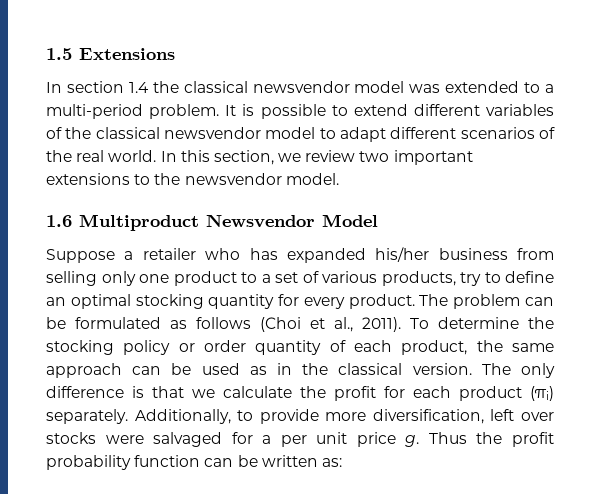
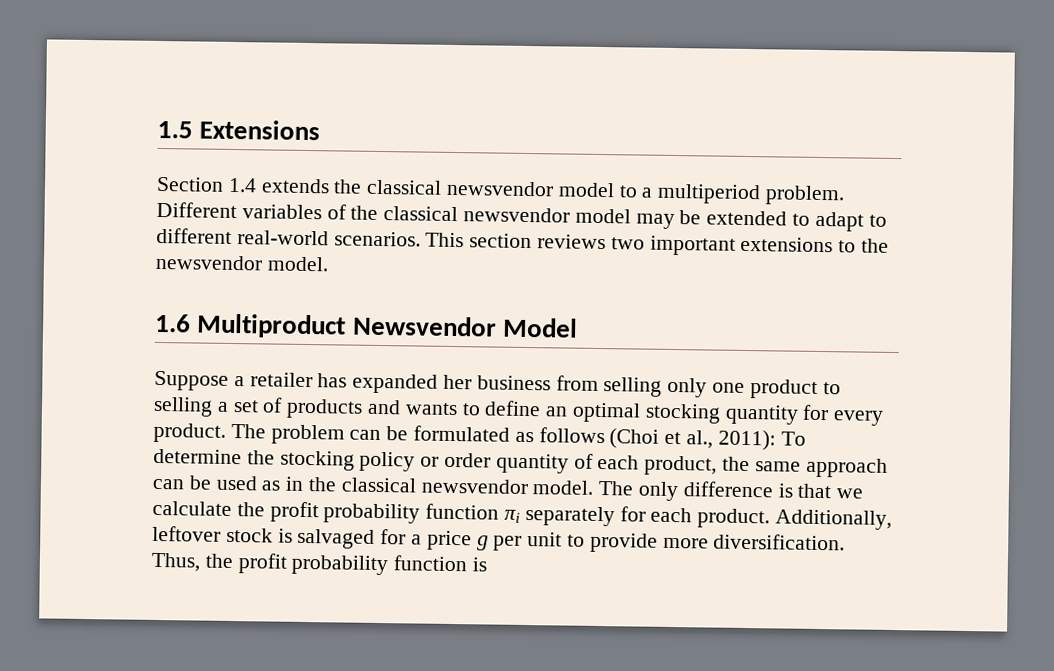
[46,81,554,93] [46,104,480,119] In section 1.4 the classical newsvendor model was extended to a multi-period problem. It is possible to extend different -> [156,176,846,206] [156,201,237,219] Section 1.4 extends the classical newsvendor model to a multiperiod problem. Different
[319,127,555,142] [46,150,356,165] to adapt different scenarios of the real world. In this section, we review -> [635,210,887,232] [156,227,607,250] may be extended to adapt to different real-world scenarios. This section reviews
[205,248,241,260] who -> (313, 380) none
[375,247,430,262] his/her -> [443,374,473,390] her
(257, 277) none -> [153,396,213,417] selling
[322,271,481,286] various products, try -> [286,398,458,419] products and wants
[362,317,401,332] 2011). -> [717,429,776,451] 2011):
[412,363,472,375] version. -> [420,478,595,495] newsvendor model.
[384,386,554,401] [46,409,554,424] [46,432,554,447] [46,455,342,470] for each product (πi) separately. Additionally, to provide more diversification, left over stocks were salvaged for a per unit price g. Thus the profit probability function can be written as: -> [323,503,893,530] [152,525,846,553] [151,552,488,576] probability function πi separately for each product. Additionally, leftover stock is salvaged for a price g per unit to provide more diversification. Thus, the profit probability function is

